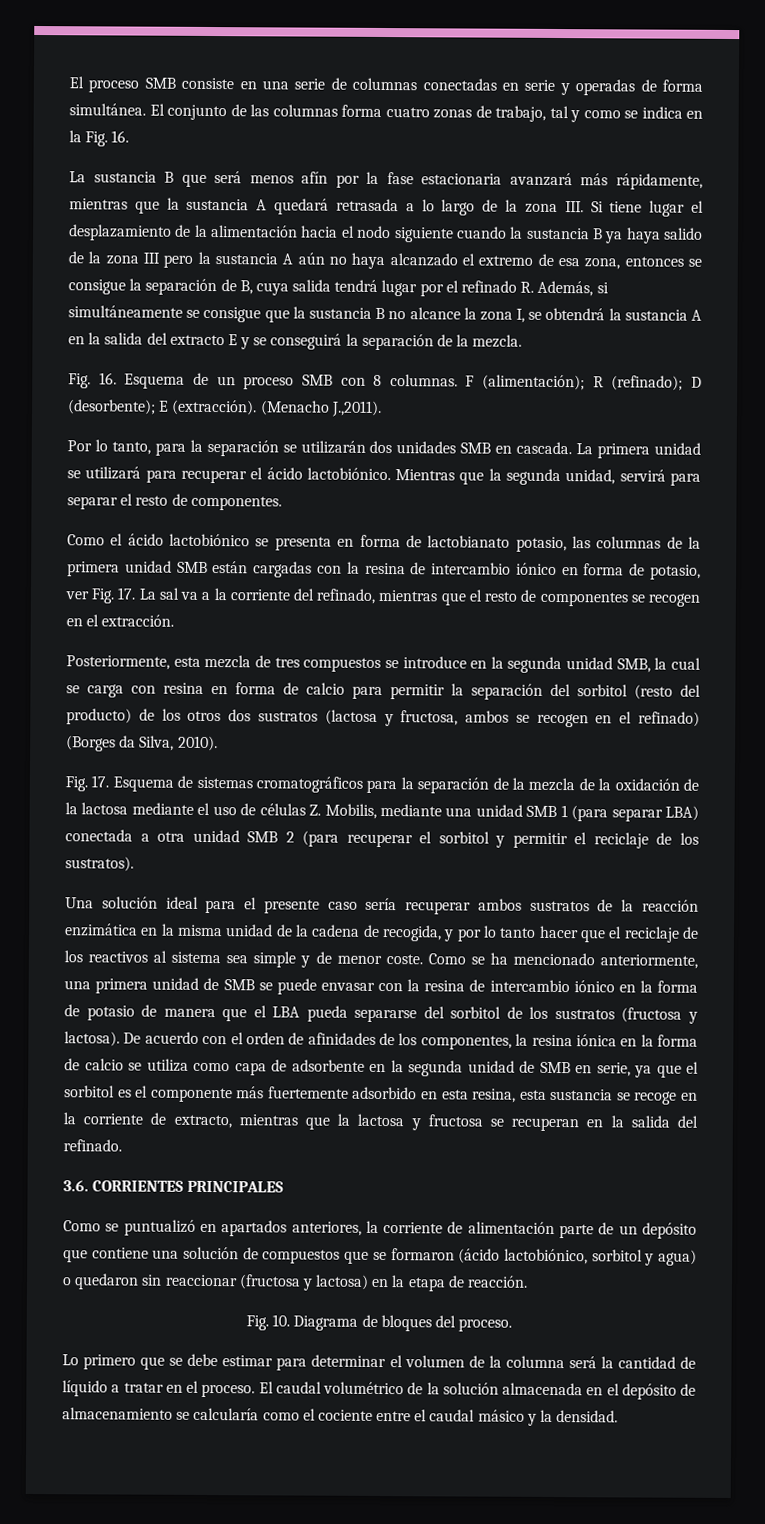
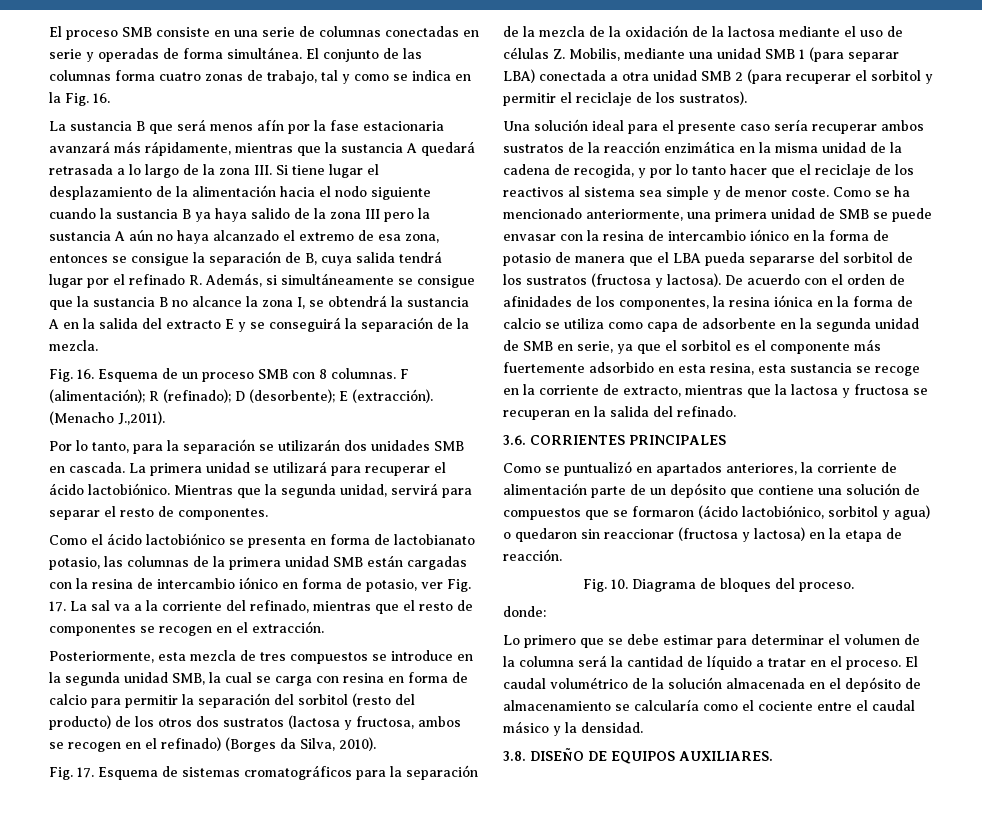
(513, 1325) none -> [503,606,546,617] // donde:
(619, 1416) none -> [503,748,773,764] // 3.8. DISEÑO DE EQUIPOS AUXILIARES.

